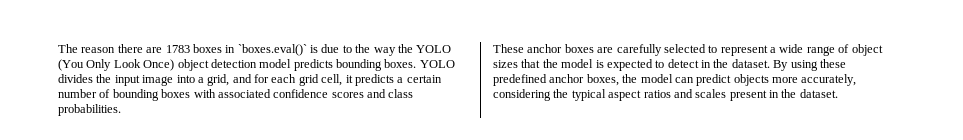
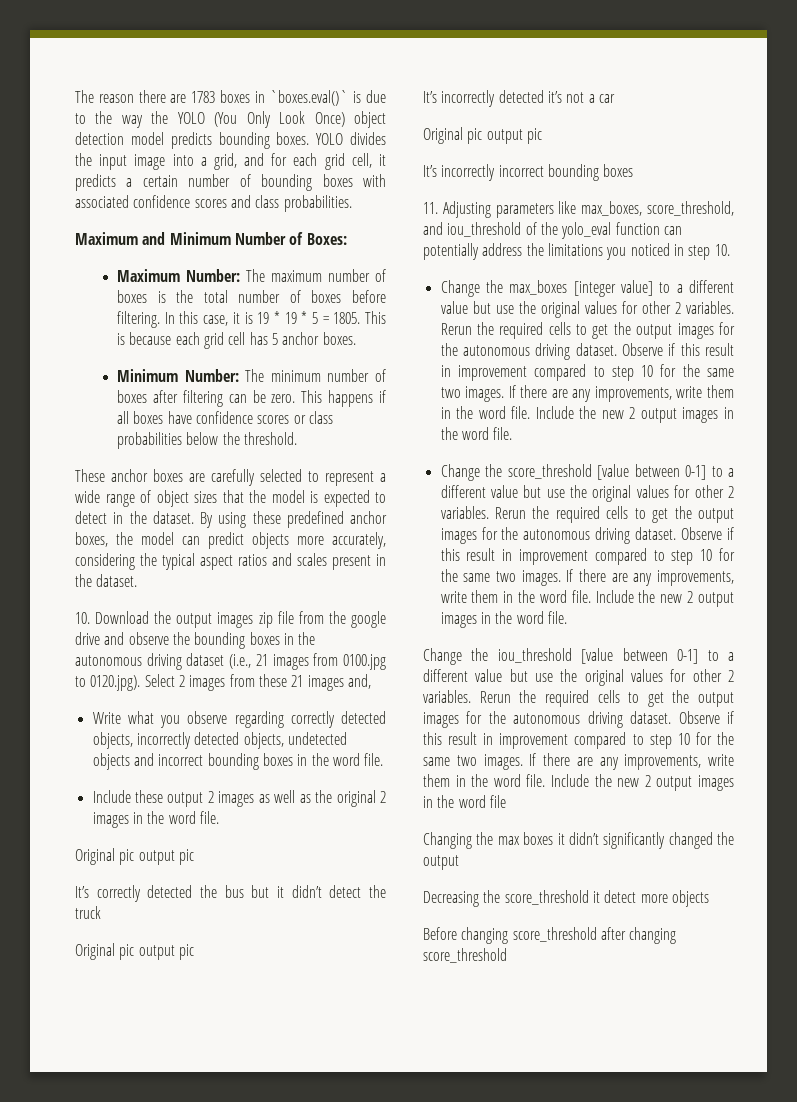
(121, 110) none -> [75,232,347,245] [117,269,386,282] [117,290,386,303] [117,311,386,328] [117,332,356,349] [117,369,386,382] [117,390,387,407] [117,411,334,424] [117,432,298,449] // Maximum and Minimum Number of Boxes: // Maximum Number: The maximum number of boxes is the total number of boxes before filtering. In this case, it is 19 * 19 * 5 = 1805. This is because each grid cell has 5 anchor boxes. // Minimum Number: The minimum number of boxes after filtering can be zero. This happens if all boxes have confidence scores or class probabilities below the threshold.
(838, 93) none -> [75,611,386,628] [75,632,316,649] [75,653,387,670] [75,674,371,691] [92,711,386,728] [92,732,347,749] [92,753,384,770] [92,790,386,807] [92,811,219,828] [75,848,194,865] [75,885,386,902] [75,906,101,919] [75,943,194,960] [423,90,615,107] [423,127,542,144] [423,164,634,181] [423,201,734,218] [423,222,682,239] [423,243,730,260] [440,280,734,297] [440,301,734,318] [440,322,735,339] [440,343,734,360] [440,364,734,381] [440,385,734,402] [440,406,734,423] [440,427,513,440] [440,464,734,481] [440,485,734,502] [440,506,734,523] [440,527,734,544] [440,548,735,565] [440,569,734,586] [440,590,734,607] [440,611,567,628] [423,648,734,665] [423,669,734,686] [423,690,734,707] [423,711,734,728] [423,732,734,749] [423,753,734,770] [423,774,734,791] [423,795,506,808] [423,832,734,849] [423,855,459,870] [423,890,709,907] [423,927,677,944] [423,948,507,963] // 10. Download the output images zip file from the google drive and observe the bounding boxes in the autonomous driving dataset (i.e., 21 images from 0100.jpg to 0120.jpg). Select 2 images from these 21 images and, // Write what you observe regarding correctly detected objects, incorrectly detected objects, undetected objects and incorrect bounding boxes in the word file. // Include these output 2 images as well as the original 2 images in the word file. // Original pic output pic // It’s correctly detected the bus but it didn’t detect the truck // Original pic output pic // It’s incorrectly detected it’s not a car // Original pic output pic // It’s incorrectly incorrect bounding boxes // 11. Adjusting parameters like max_boxes, score_threshold, and iou_threshold of the yolo_eval function can potentially address the limitations you noticed in step 10. // Change the max_boxes [integer value] to a different value but use the original values for other 2 variables. Rerun the required cells to get the output images for the autonomous driving dataset. Observe if this result in improvement compared to step 10 for the same two images. If there are any improvements, write them in the word file. Include the new 2 output images in the word file. // Change the score_threshold [value between 0-1] to a different value but use the original values for other 2 variables. Rerun the required cells to get the output images for the autonomous driving dataset. Observe if this result in improvement compared to step 10 for the same two images. If there are any improvements, write them in the word file. Include the new 2 output images in the word file. // Change the iou_threshold [value between 0-1] to a different value but use the original values for other 2 variables. Rerun the required cells to get the output images for the autonomous driving dataset. Observe if this result in improvement compared to step 10 for the same two images. If there are any improvements, write them in the word file. Include the new 2 output images in the word file // Changing the max boxes it didn’t significantly changed the output // Decreasing the score_threshold it detect more objects // Before changing score_threshold after changing score_threshold

